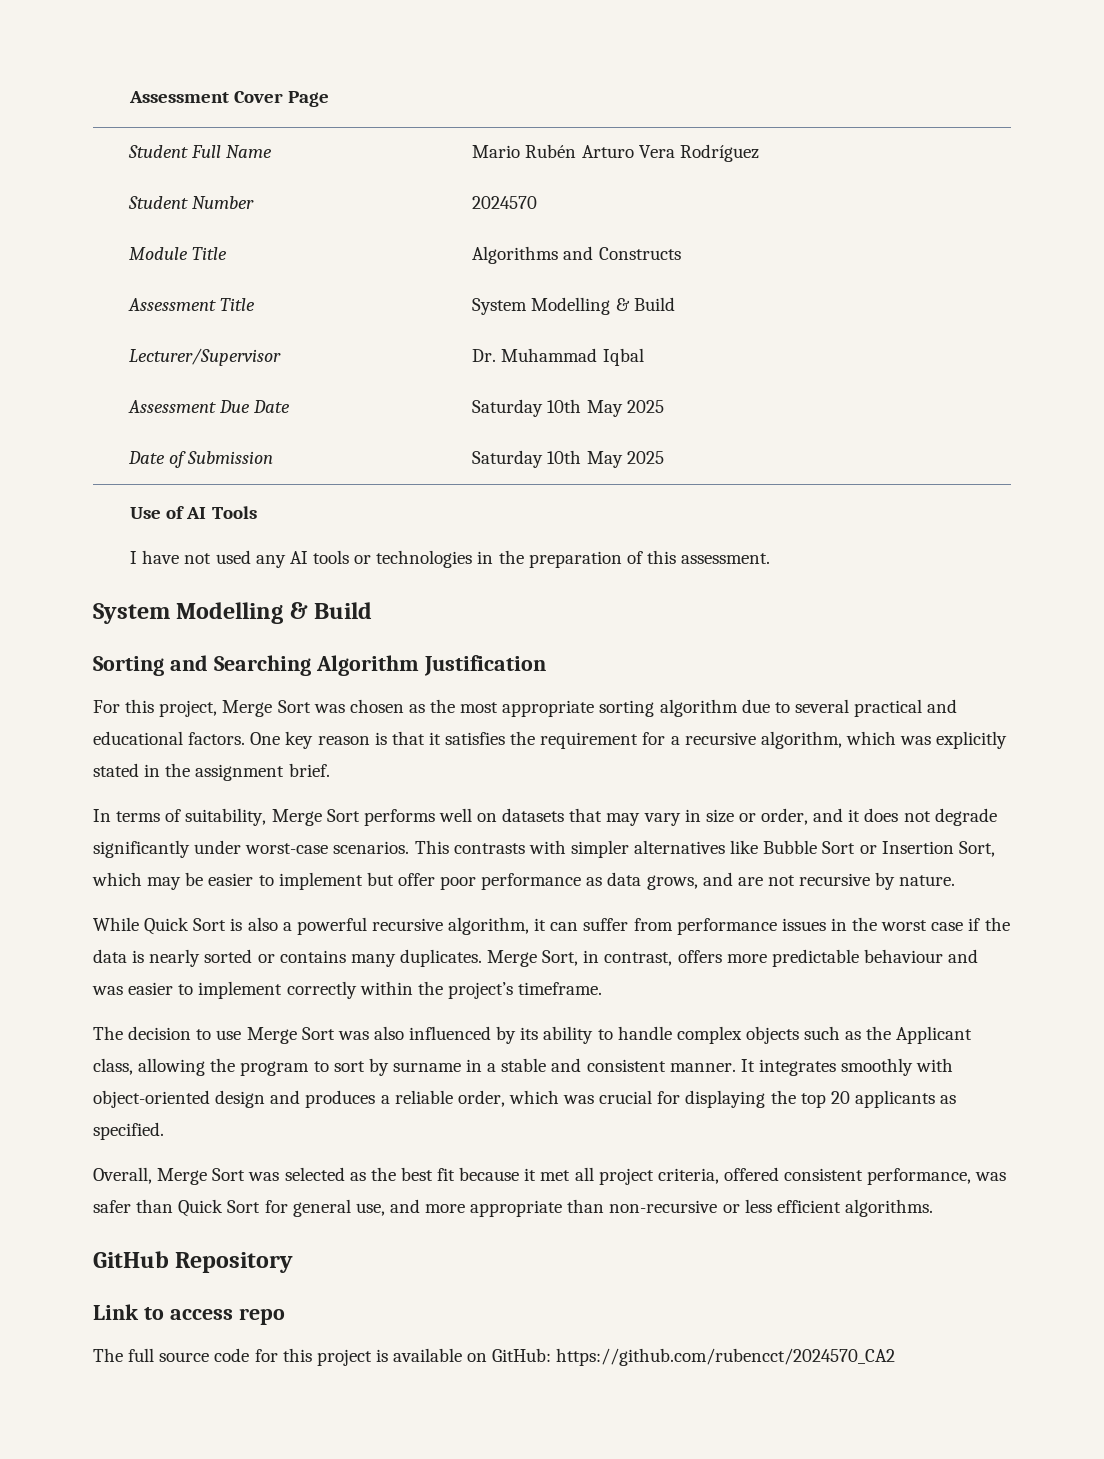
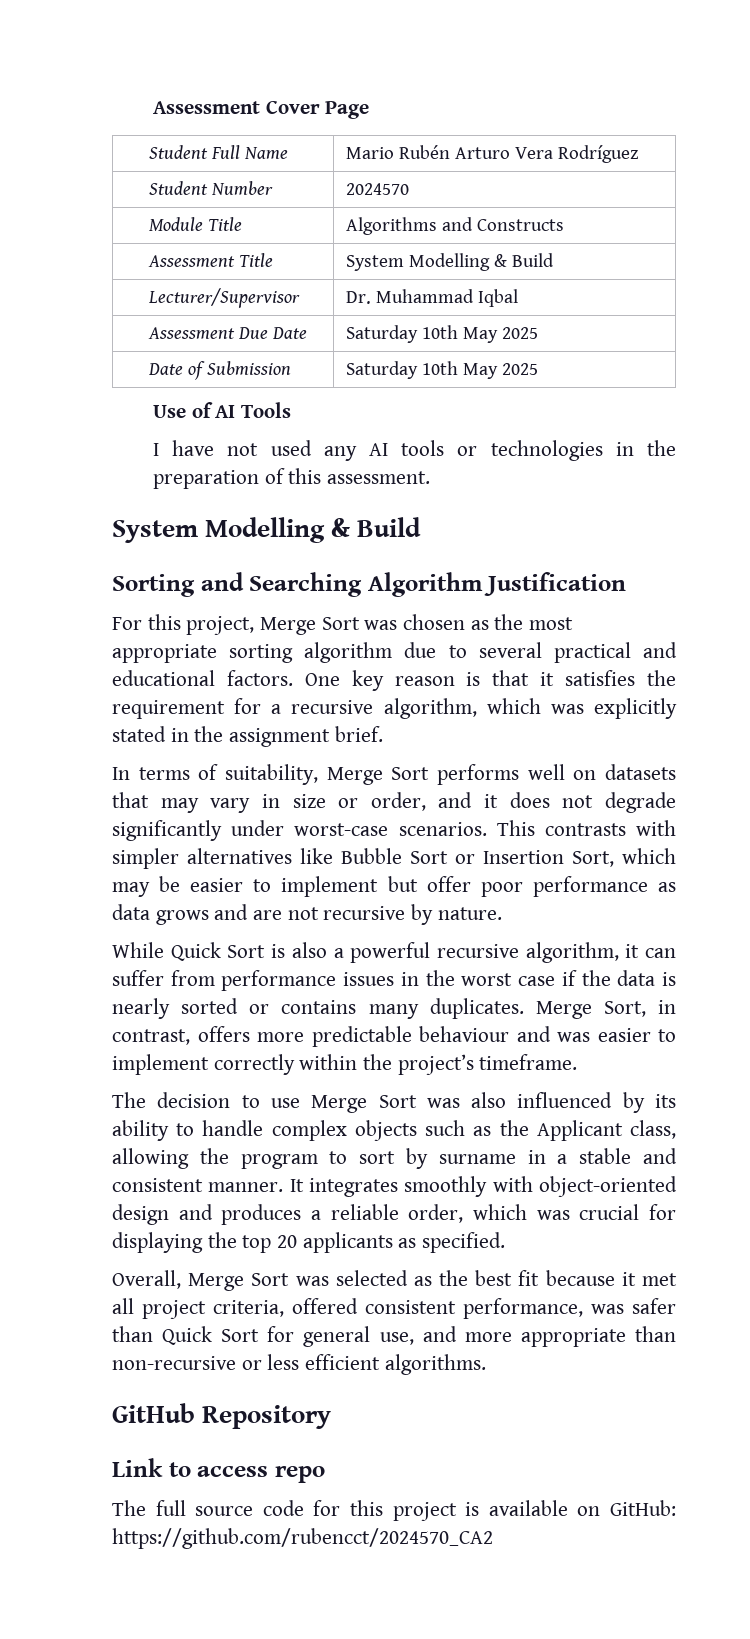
[646,875,698,890] grows, -> [155,910,209,925] grows

